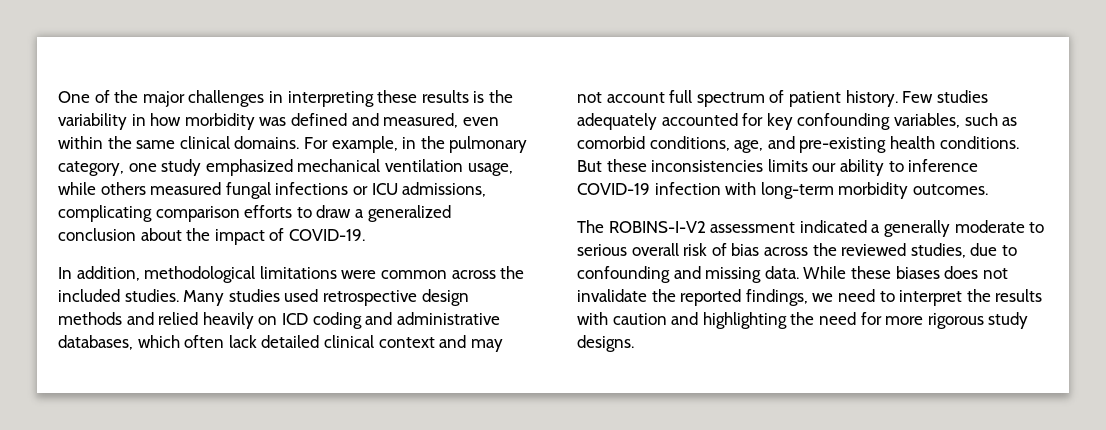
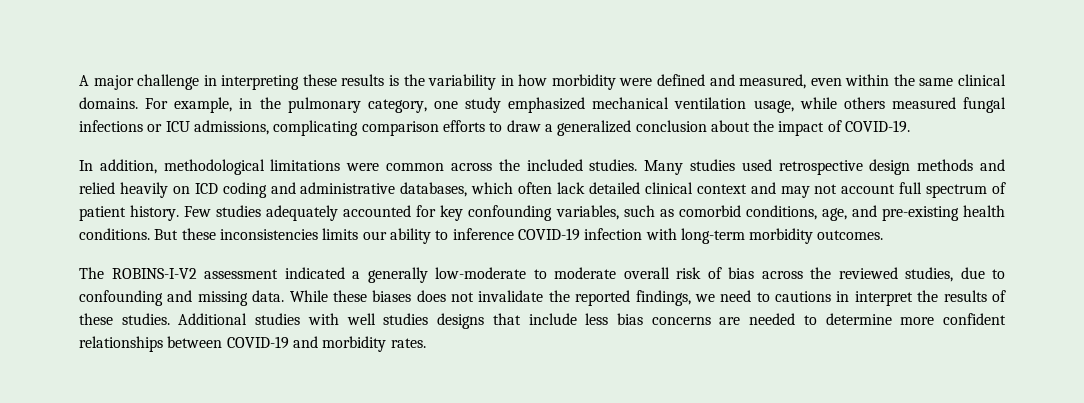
[58,90,265,107] One of the major challenges -> [79,74,200,90] A major challenge
[259,117,287,126] was -> [619,78,653,86] were
[954,220,1045,233] [577,244,627,256] moderate to serious -> [435,267,616,279] low-moderate to moderate
(895, 296) none -> [775,291,850,302] cautions in
[577,312,1029,329] [577,335,634,352] with caution and highlighting the need for more rigorous study designs. -> [992,290,1007,302] [79,313,1006,329] [79,336,426,352] of these studies. Additional studies with well studies designs that include less bias concerns are needed to determine more confident relationships between COVID-19 and morbidity rates.

